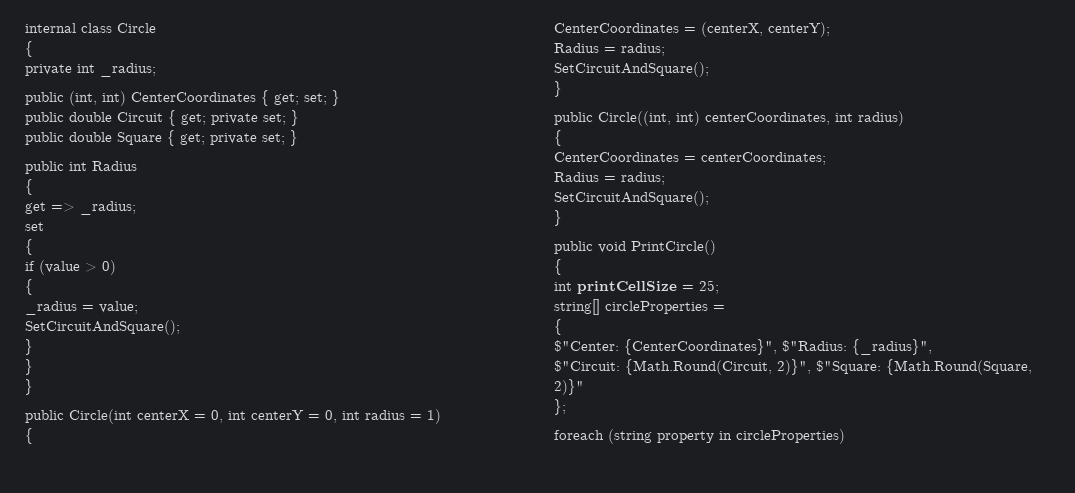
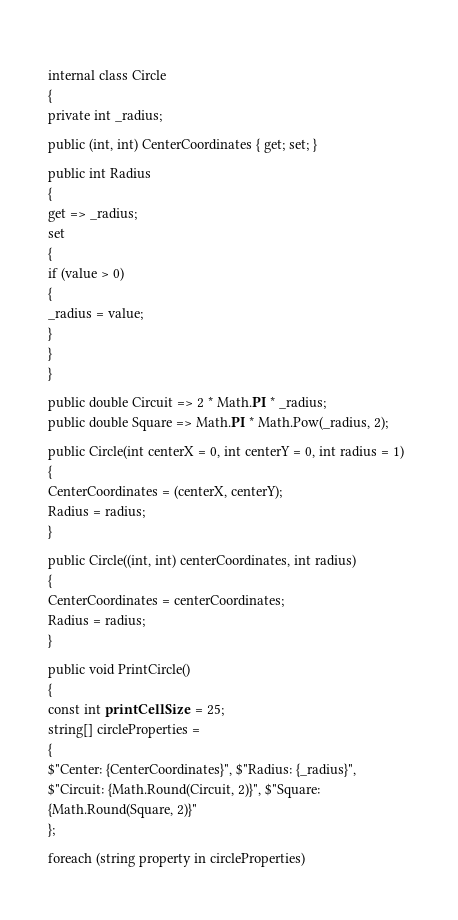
[25,110,299,126] [25,130,298,146] // public double Circuit { get; private set; } // public double Square { get; private set; } -> (317, 145) none
[25,320,180,335] [25,339,33,355] [25,359,33,375] [25,379,33,395] SetCircuitAndSquare(); // } // } // } -> [48,327,52,341] [48,347,52,361] [48,367,52,381] [48,396,326,411] [48,416,388,431] } // } // } // public double Circuit => 2 * Math.PI * _radius; // public double Square => Math.PI * Math.Pow(_radius, 2);
[554,62,709,77] // SetCircuitAndSquare(); -> (145, 512) none
[554,191,709,206] // SetCircuitAndSquare(); -> (145, 621) none
(562, 267) none -> [48,704,80,714] const

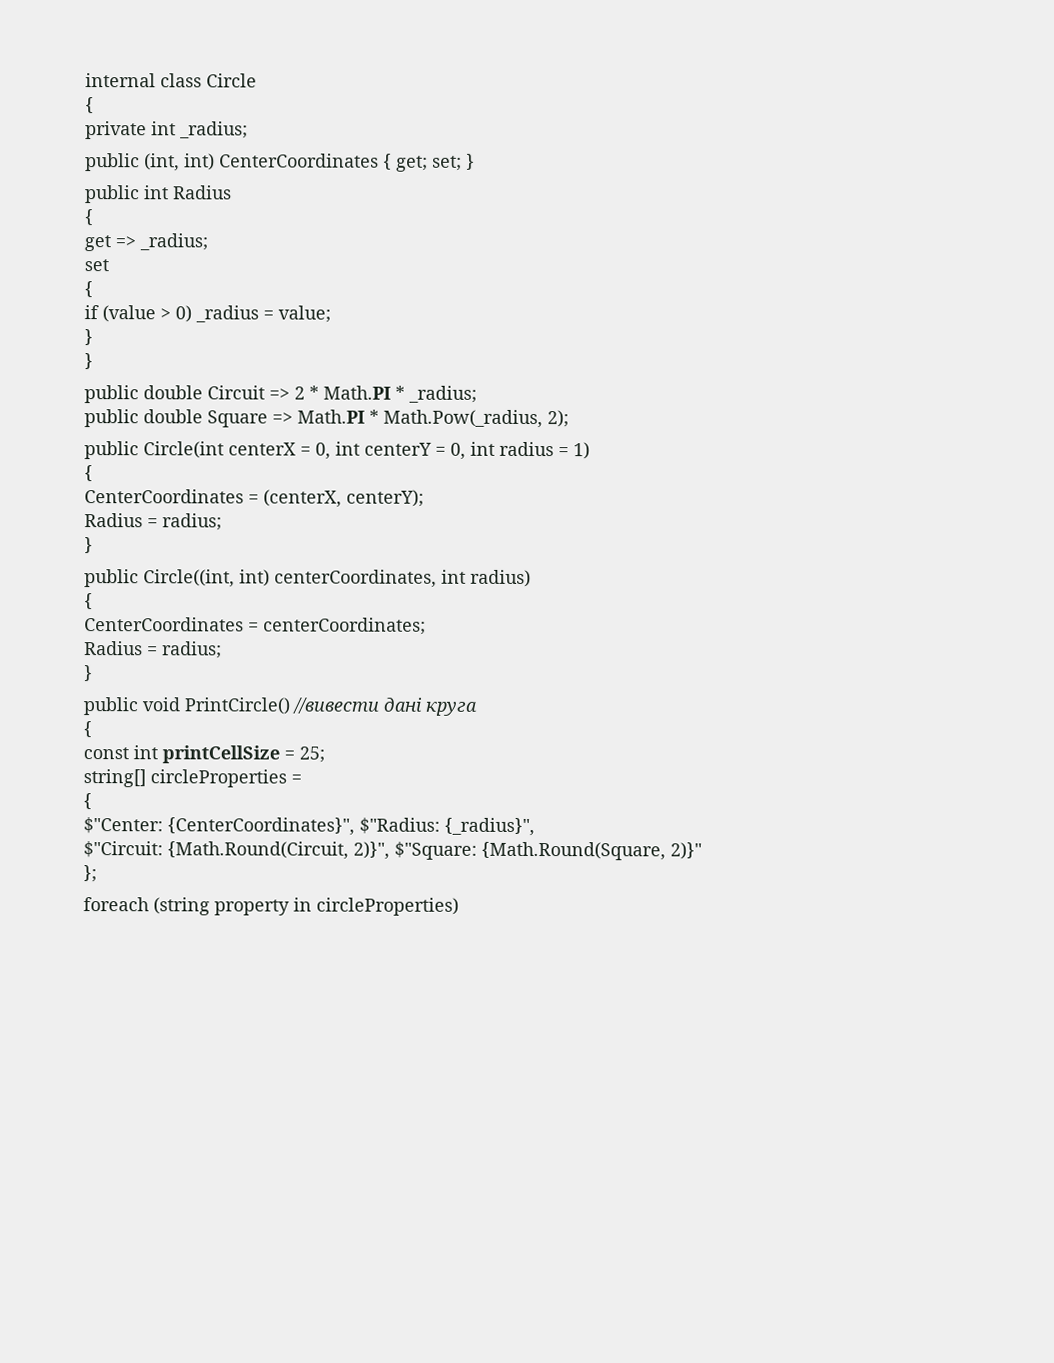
[48,287,52,301] // { // -> (192, 314) none
[48,367,52,381] // } -> (93, 361) none
(190, 670) none -> [292,697,477,716] //вивести дані круга

